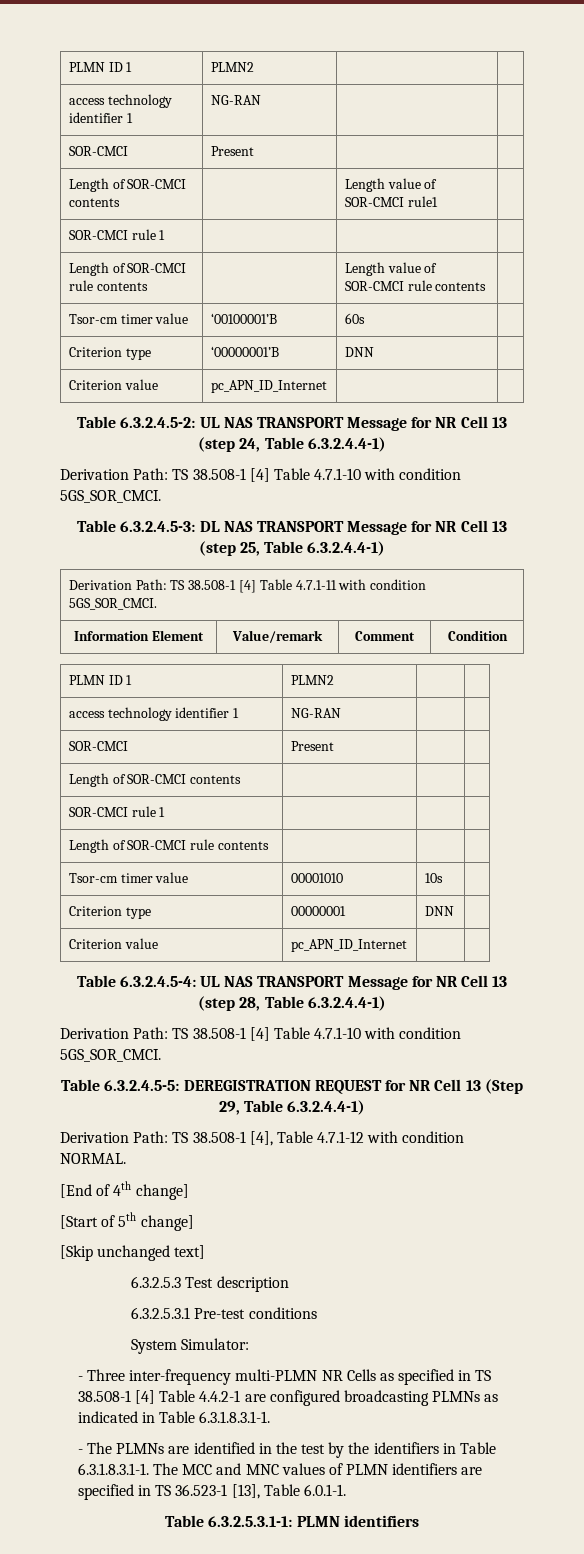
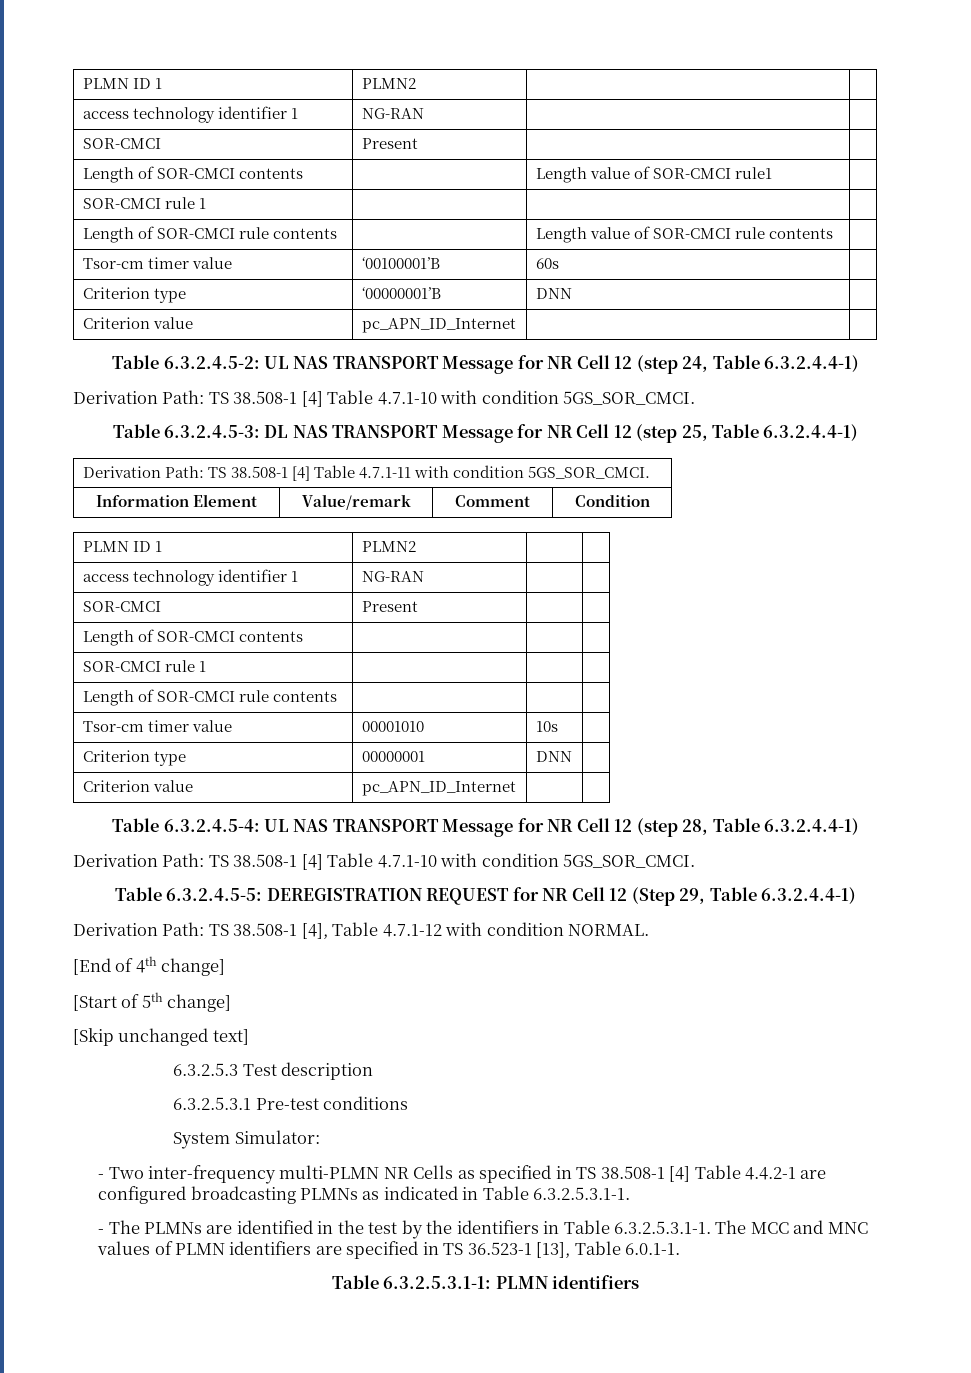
[491,417,507,428] 13 -> [614,356,633,369] 12
[491,521,507,532] 13 -> [613,425,632,438] 12
[492,976,508,987] 13 -> [614,819,633,832] 12
[465,1080,481,1091] 13 -> [609,888,628,901] 12
[87,1369,126,1381] Three -> [108,1167,144,1179] Two
[199,1411,271,1423] 6.3.1.8.3.1-1. -> [533,1187,631,1200] 6.3.2.5.3.1-1.
[77,1463,149,1475] 6.3.1.8.3.1-1. -> [614,1221,712,1234] 6.3.2.5.3.1-1.

